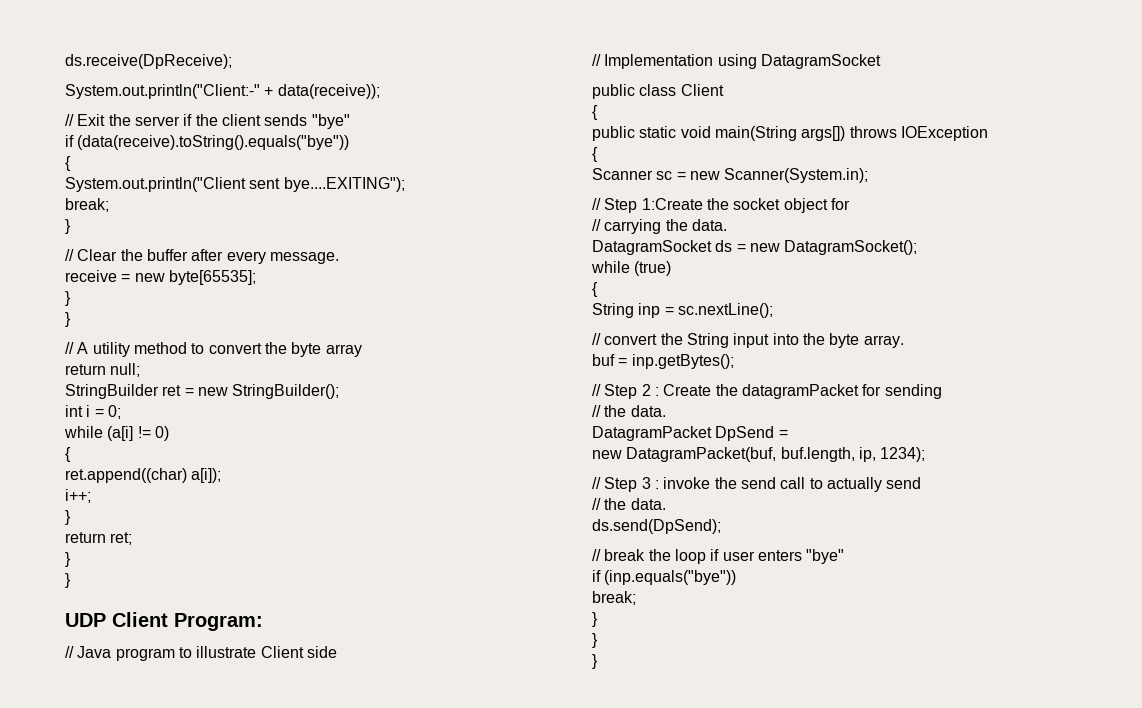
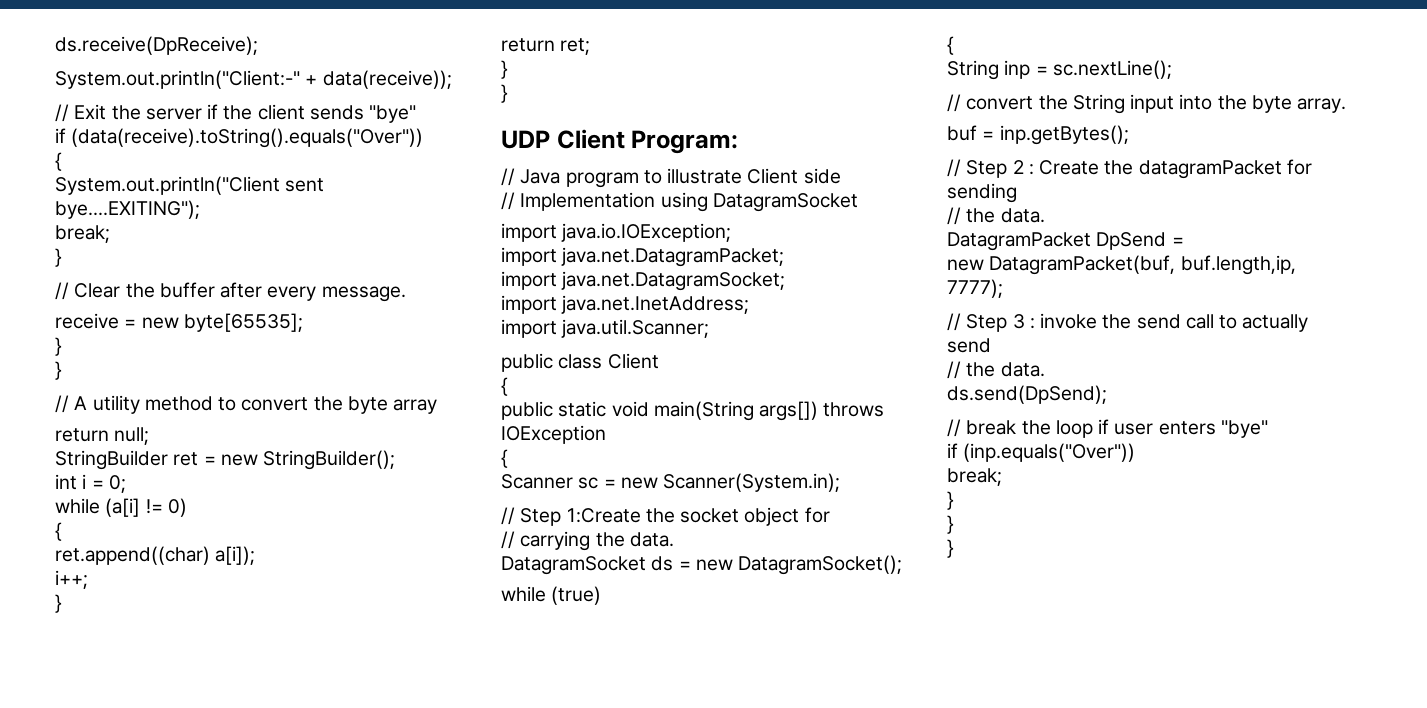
[77,135,350,150] (data(receive).toString().equals("bye")) -> [71,128,424,148] (data(receive).toString().equals("Over"))
(881, 61) none -> [501,223,732,242] [501,247,785,267] [501,271,786,291] [501,295,750,314] [501,319,710,338] // import java.io.IOException; // import java.net.DatagramPacket; // import java.net.DatagramSocket; // import java.net.InetAddress; // import java.util.Scanner;
[780,447,926,462] buf.length, ip, 1234); -> [1180,255,1296,275] [947,279,1003,298] buf.length,ip, 7777);
[604,570,737,585] (inp.equals("bye")) -> [963,443,1136,462] (inp.equals("Over"))

